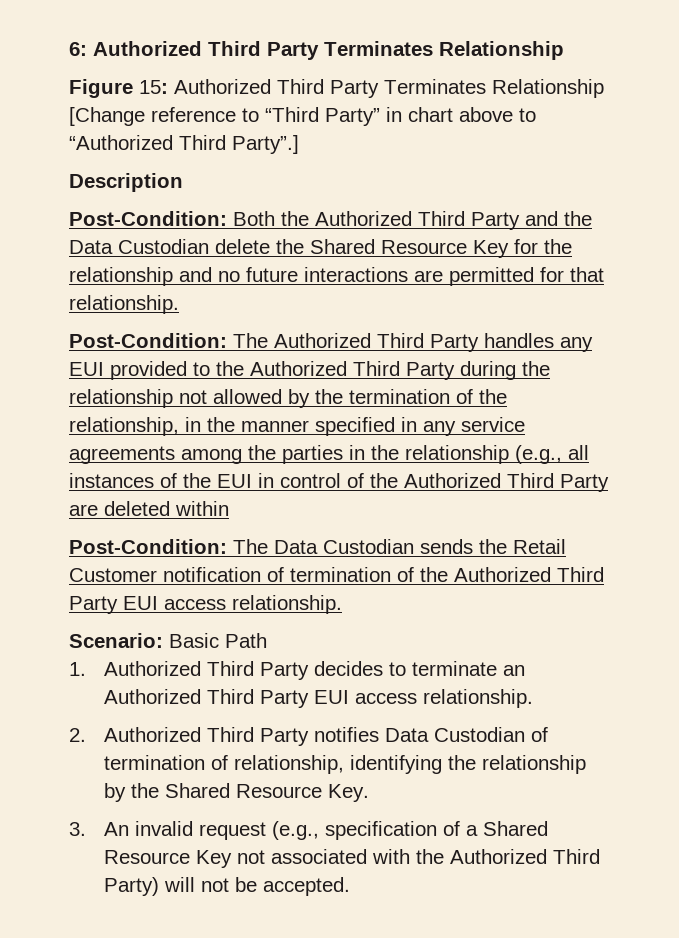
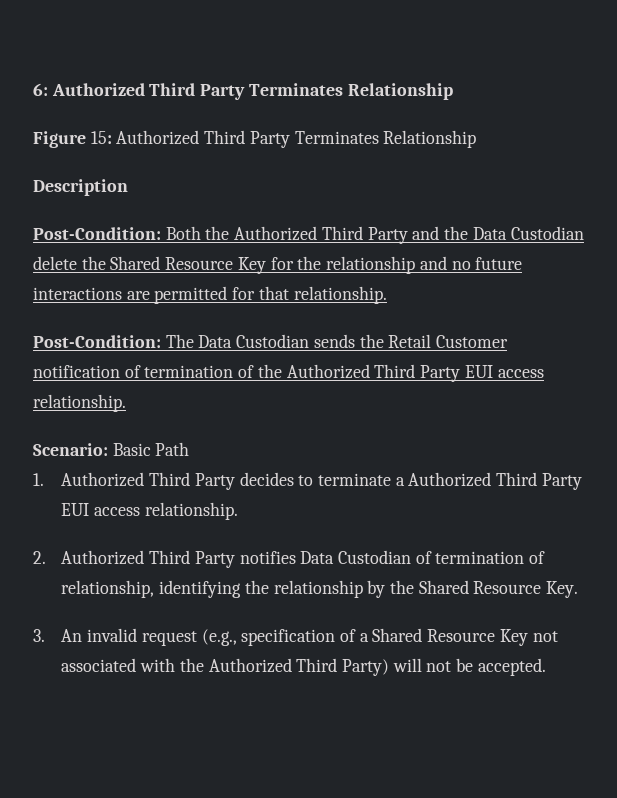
[69,107,536,126] [69,135,299,154] [Change reference to “Third Party” in chart above to “Authorized Third Party”.] -> (477, 139) none
[69,333,593,352] [69,361,550,380] [69,389,507,408] [69,417,525,436] [69,445,589,464] [69,473,609,492] [69,501,229,516] // Post-Condition: The Authorized Third Party handles any EUI provided to the Authorized Third Party during the relationship not allowed by the termination of the relationship, in the manner specified in any service agreements among the parties in the relationship (e.g., all instances of the EUI in control of the Authorized Third Party are deleted within -> (387, 295) none
[503,665,526,676] an -> [395,477,405,486] a

